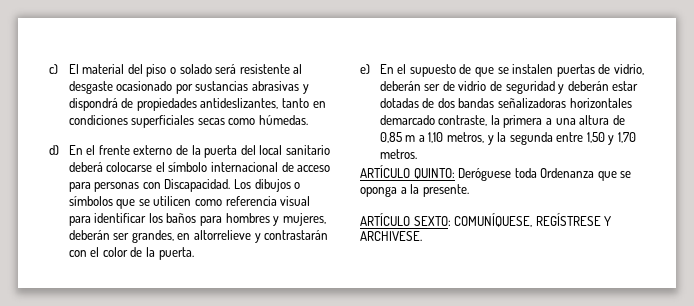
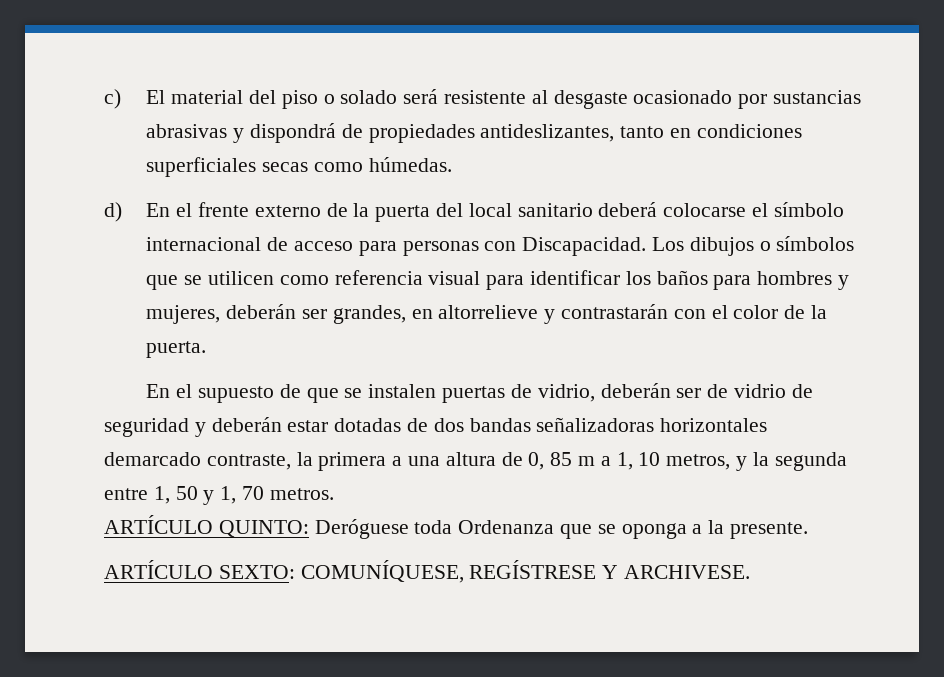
[360,64,370,74] e) -> (207, 349) none
[379,132,444,143] 0,85 m a 1,10 -> [528,452,661,470] 0, 85 m a 1, 10
[586,132,636,145] 1,50 y 1,70 -> [153,486,265,505] 1, 50 y 1, 70

